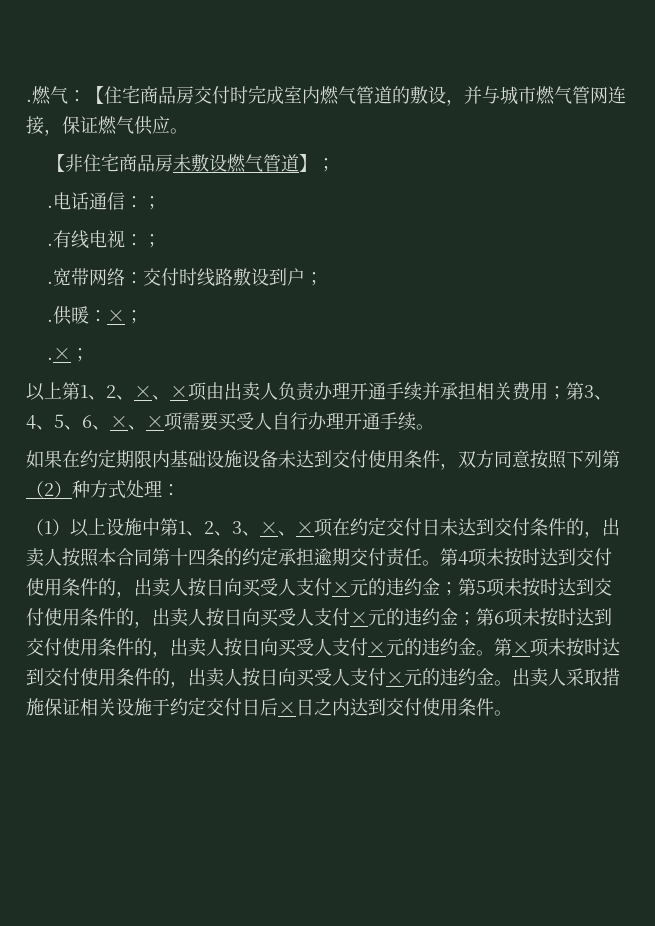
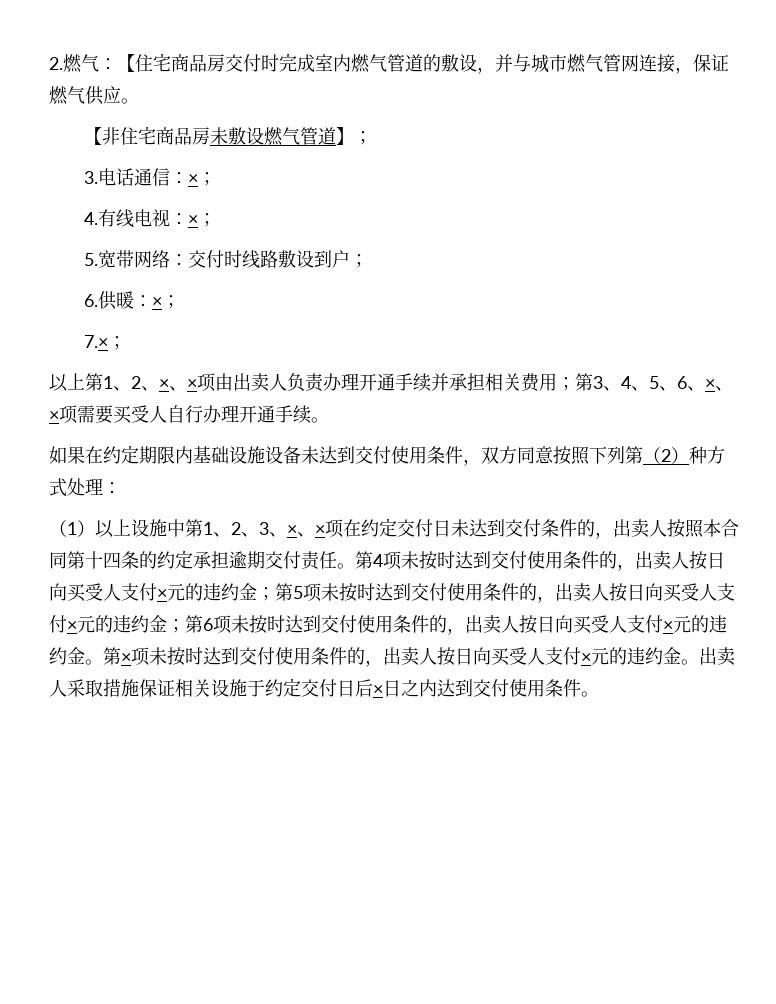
[26,99,32,102] . -> [49,57,63,70] 2.
[47,205,54,208] . -> [84,171,99,184] 3.
[143,196,162,210] [47,243,54,246] ； // . -> [188,172,217,186] [84,212,99,225] ×； // 4.
[143,234,162,248] [47,281,54,284] ； // . -> [188,213,217,227] [84,253,99,266] ×； // 5.
[47,319,54,322] . -> [84,294,99,307] 6.
[47,347,72,360] .× -> [84,335,109,348] 7.×

